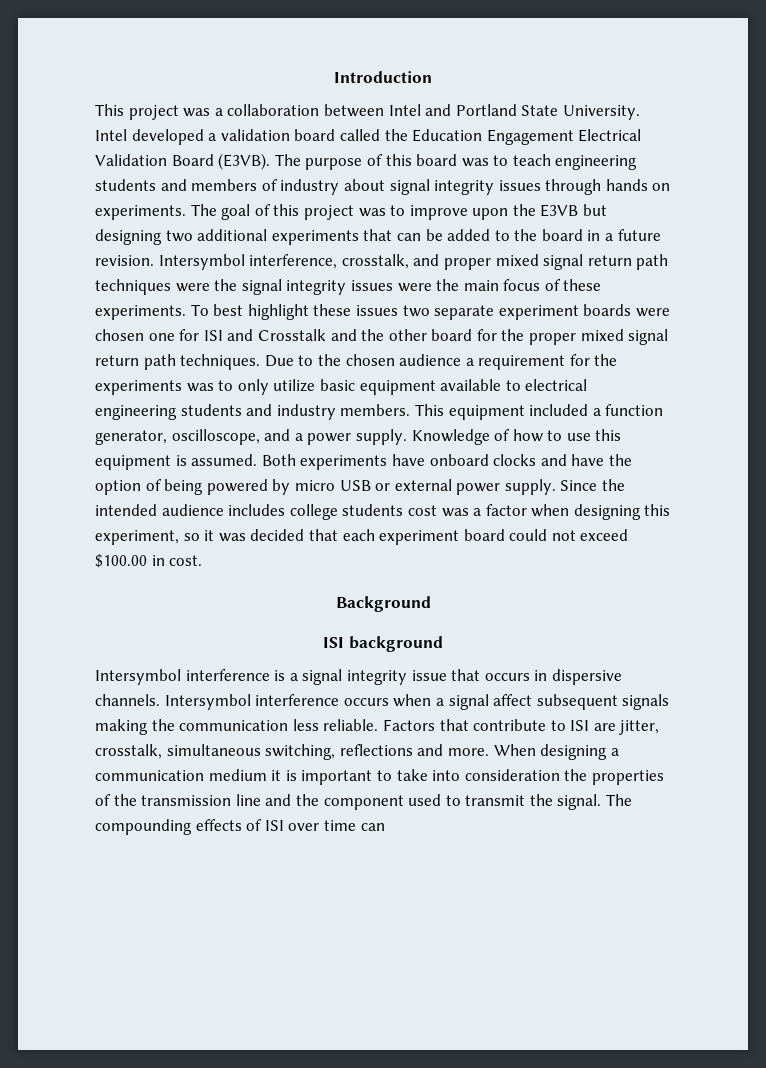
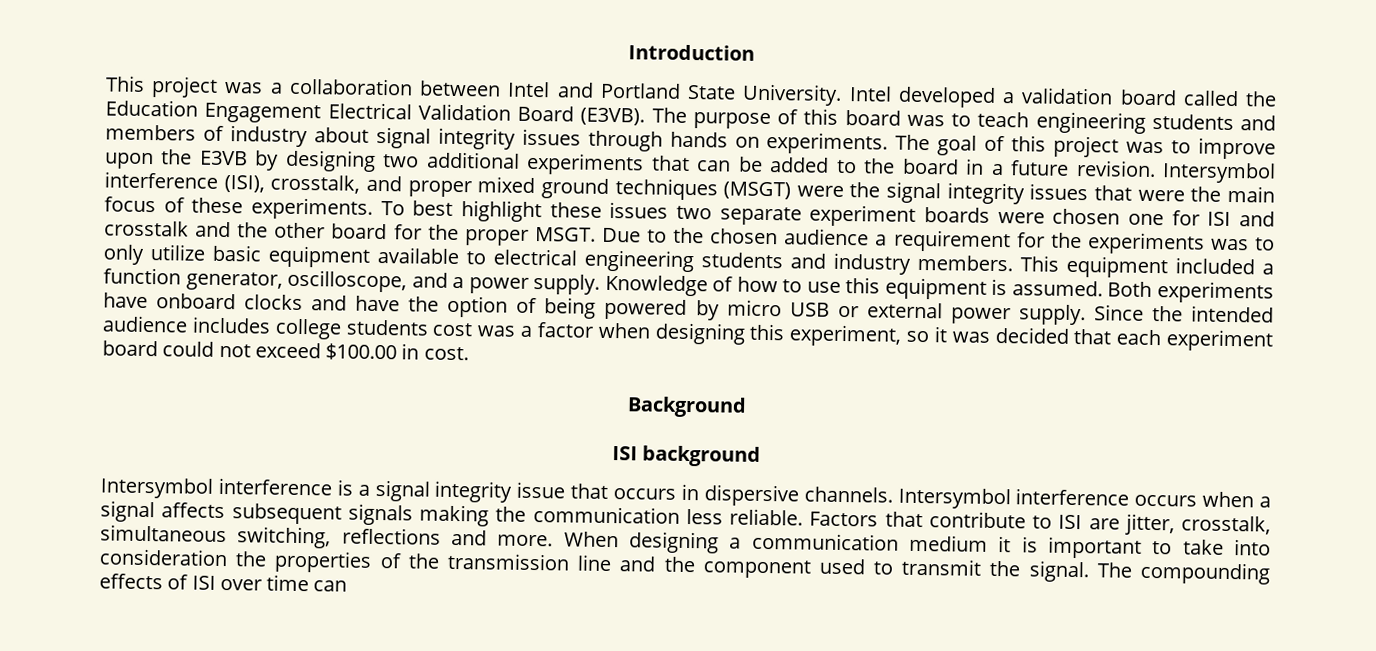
[583,204,608,216] but -> [254,150,280,171] by
[249,254,338,269] interference, -> [104,171,265,193] interference (ISI),
[543,254,669,270] [95,279,171,295] signal return path techniques -> [540,178,792,201] ground techniques (MSGT)
(393, 285) none -> [1094,185,1133,201] that
[257,329,326,341] Crosstalk -> [104,220,189,237] crosstalk
[580,329,669,345] [95,354,261,370] mixed signal return path techniques. -> [534,227,596,242] MSGT.
[493,694,533,706] affect -> [161,502,226,519] affects

